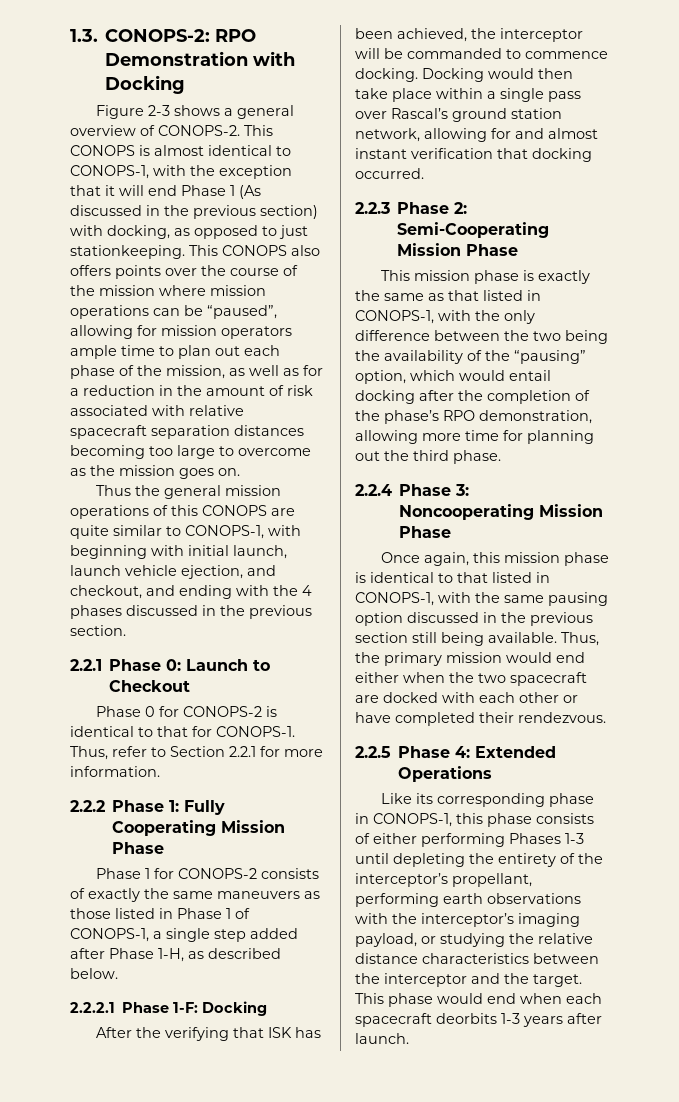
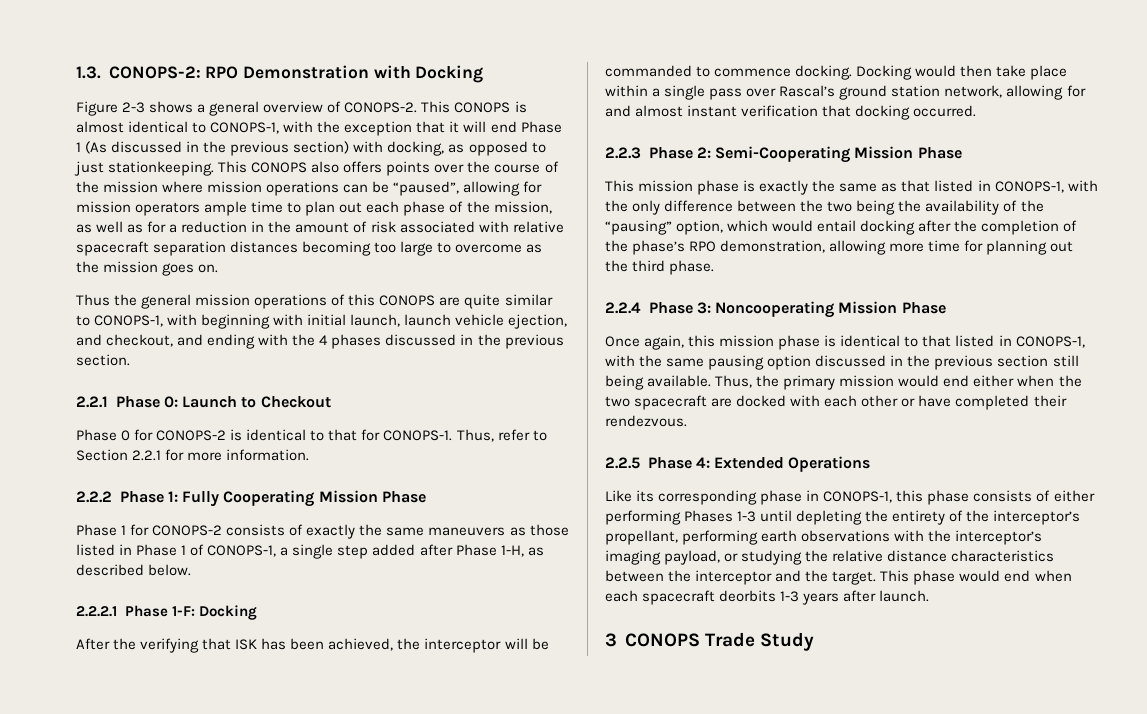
(409, 1038) none -> [605,632,814,651] // 3 CONOPS Trade Study

